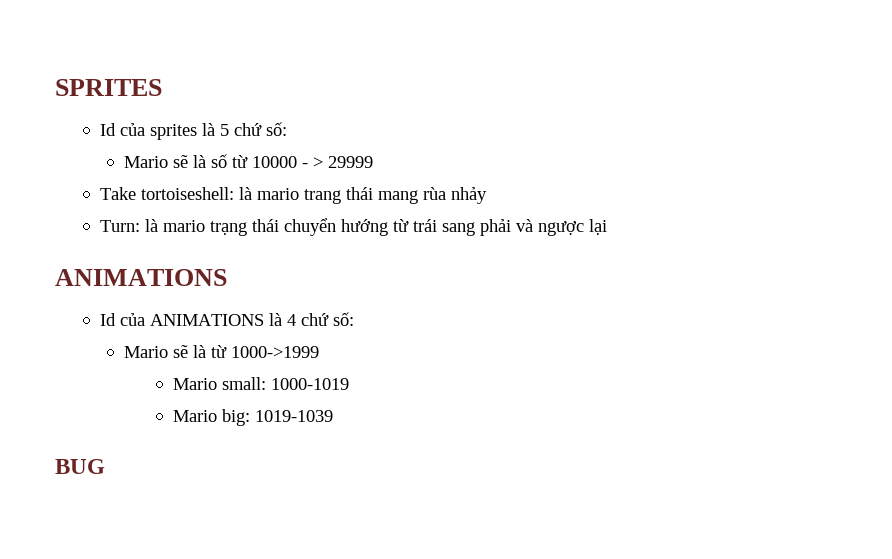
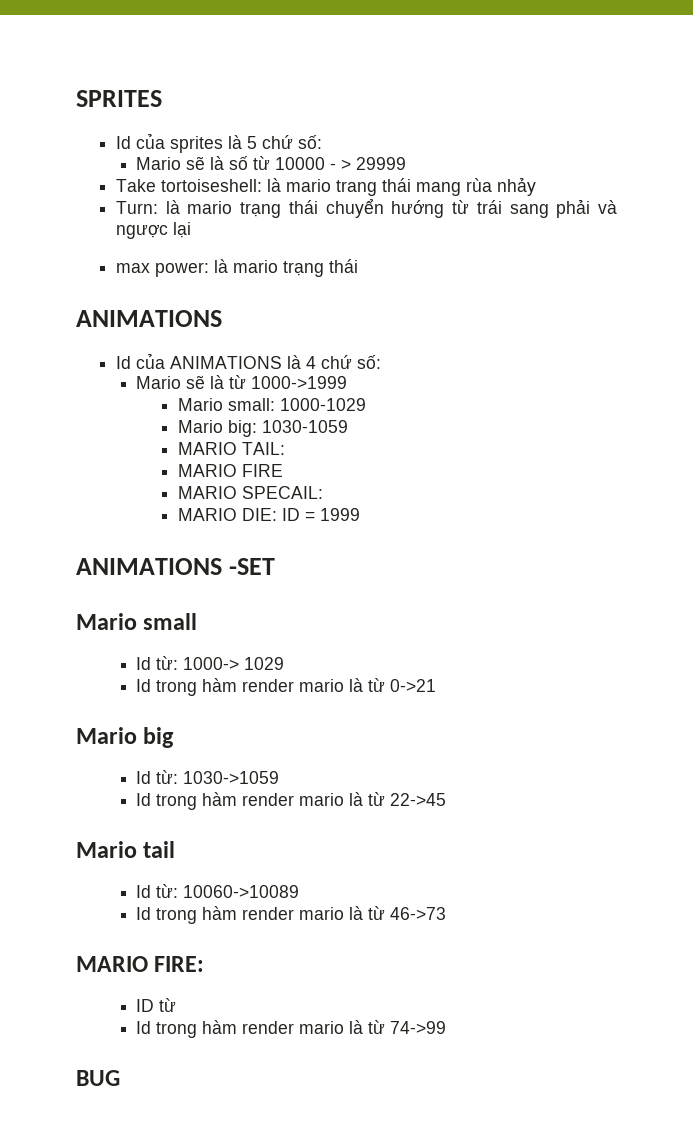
(607, 227) none -> [115,259,358,277] // max power: là mario trạng thái
[270,378,349,390] 1000-1019 -> [279,398,366,411] 1000-1029
[254,410,333,422] 1019-1039 -> [261,420,348,433] [177,442,285,455] [177,464,283,477] [177,486,323,499] [177,508,360,521] [76,558,276,575] [76,613,198,630] [136,656,285,670] [136,678,437,696] [76,727,175,748] [136,770,280,784] [136,792,447,810] [76,841,176,858] [136,884,300,898] [136,906,447,924] [76,956,205,972] [136,998,177,1012] [136,1020,447,1038] 1030-1059 // MARIO TAIL: // MARIO FIRE // MARIO SPECAIL: // MARIO DIE: ID = 1999 // ANIMATIONS -SET // Mario small // Id từ: 1000-> 1029 // Id trong hàm render mario là từ 0->21 // Mario big // Id từ: 1030->1059 // Id trong hàm render mario là từ 22->45 // Mario tail // Id từ: 10060->10089 // Id trong hàm render mario là từ 46->73 // MARIO FIRE: // ID từ // Id trong hàm render mario là từ 74->99

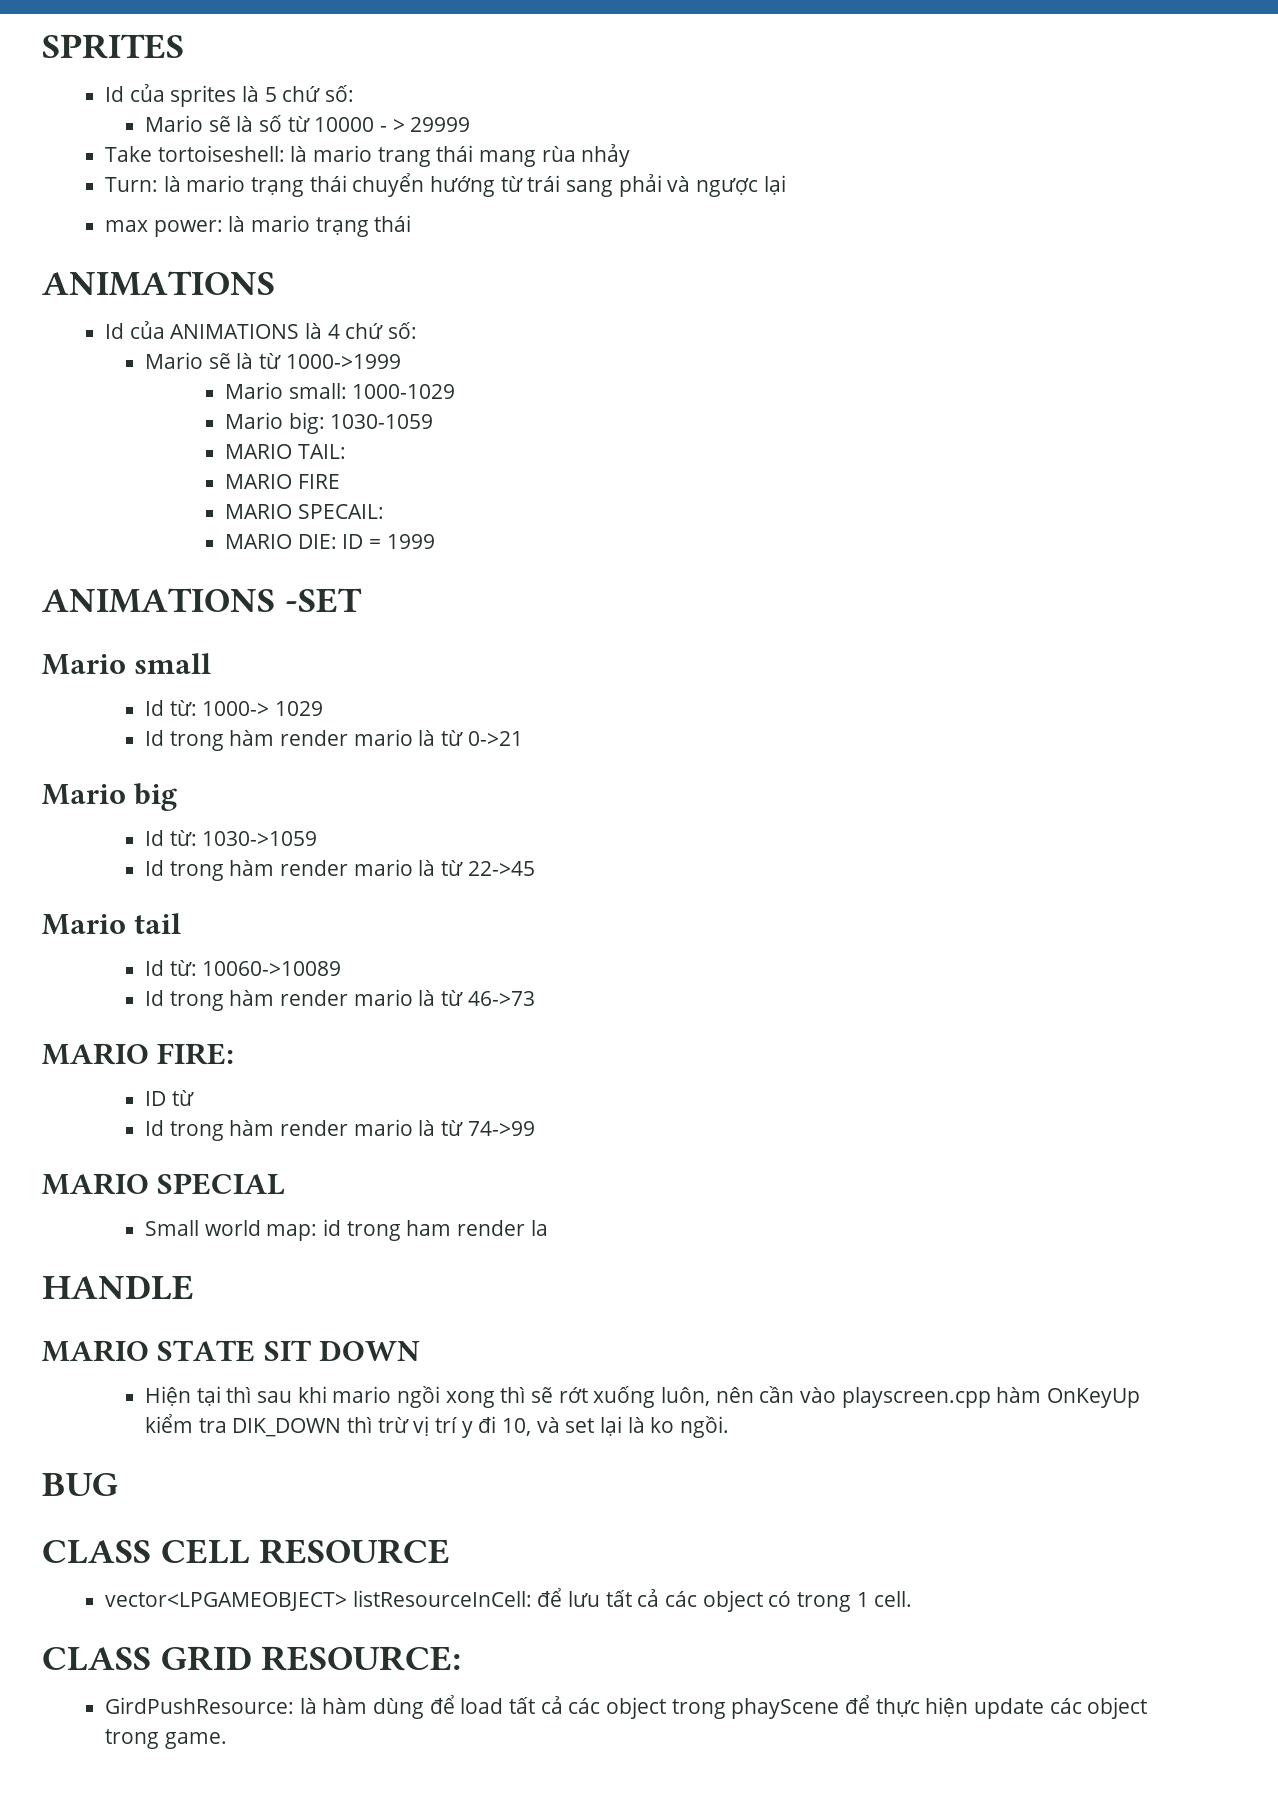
[76,1070,120,1086] BUG -> [42,1173,286,1195] [145,1219,548,1241] [42,1275,194,1300] [42,1340,421,1362] [145,1386,1141,1408] [145,1414,730,1438] [42,1473,118,1496] [42,1539,451,1564] [105,1588,913,1612] [42,1646,462,1671] [105,1695,1148,1719] [105,1729,227,1749] MARIO SPECIAL // Small world map: id trong ham render la // HANDLE // MARIO STATE SIT DOWN // Hiện tại thì sau khi mario ngồi xong thì sẽ rớt xuống luôn, nên cần vào playscreen.cpp hàm OnKeyUp kiểm tra DIK_DOWN thì trừ vị trí y đi 10, và set lại là ko ngồi. // BUG // CLASS CELL RESOURCE // vector<LPGAMEOBJECT> listResourceInCell: để lưu tất cả các object có trong 1 cell. // CLASS GRID RESOURCE: // GirdPushResource: là hàm dùng để load tất cả các object trong phayScene để thực hiện update các object trong game.

